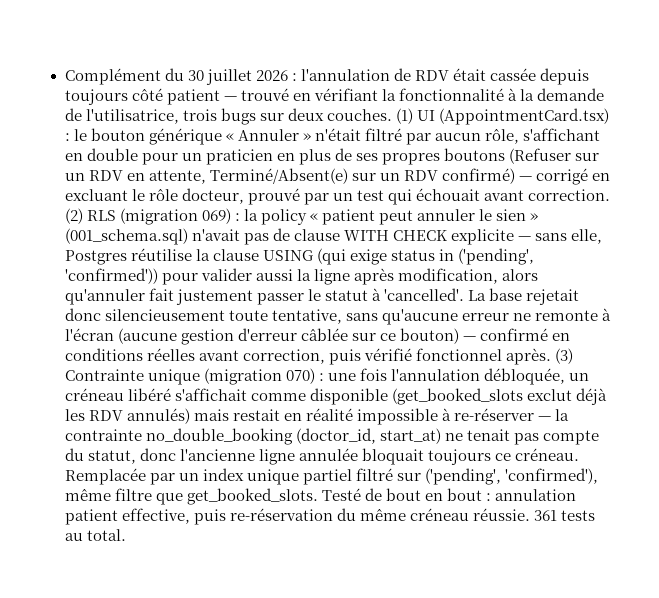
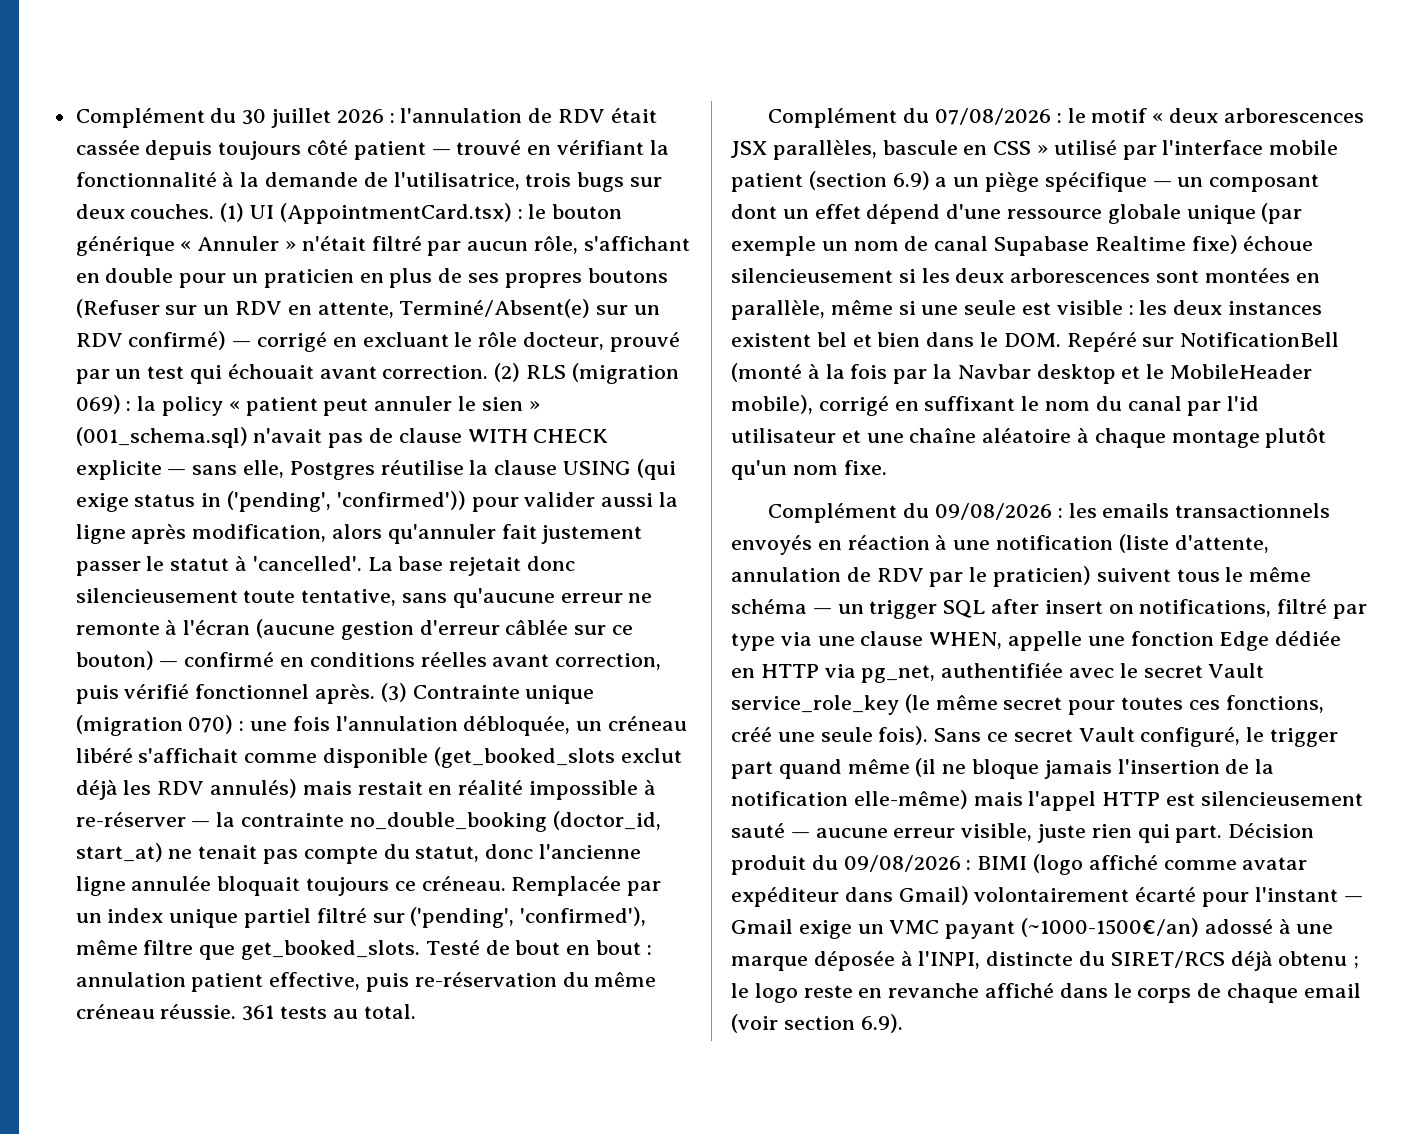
(126, 535) none -> [768,108,1364,128] [731,140,1339,160] [731,171,1320,192] [731,203,1303,224] [731,235,1314,256] [731,268,1320,283] [731,300,1323,320] [731,332,1340,352] [731,363,1313,384] [731,395,1260,416] [731,428,1327,448] [731,460,887,480] [768,503,1331,523] [731,534,1269,555] [731,566,1312,587] [731,599,1368,619] [731,631,1342,651] [731,663,1265,683] [731,694,1324,715] [731,726,1339,747] [731,758,1275,779] [731,790,1363,811] [731,823,1315,843] [731,854,1308,875] [731,886,1363,907] [731,918,1334,939] [731,951,1360,971] [731,983,1361,1003] [731,1014,903,1033] // Complément du 07/08/2026 : le motif « deux arborescences JSX parallèles, bascule en CSS » utilisé par l'interface mobile patient (section 6.9) a un piège spécifique — un composant dont un effet dépend d'une ressource globale unique (par exemple un nom de canal Supabase Realtime fixe) échoue silencieusement si les deux arborescences sont montées en parallèle, même si une seule est visible : les deux instances existent bel et bien dans le DOM. Repéré sur NotificationBell (monté à la fois par la Navbar desktop et le MobileHeader mobile), corrigé en suffixant le nom du canal par l'id utilisateur et une chaîne aléatoire à chaque montage plutôt qu'un nom fixe. // Complément du 09/08/2026 : les emails transactionnels envoyés en réaction à une notification (liste d'attente, annulation de RDV par le praticien) suivent tous le même schéma — un trigger SQL after insert on notifications, filtré par type via une clause WHEN, appelle une fonction Edge dédiée en HTTP via pg_net, authentifiée avec le secret Vault service_role_key (le même secret pour toutes ces fonctions, créé une seule fois). Sans ce secret Vault configuré, le trigger part quand même (il ne bloque jamais l'insertion de la notification elle-même) mais l'appel HTTP est silencieusement sauté — aucune erreur visible, juste rien qui part. Décision produit du 09/08/2026 : BIMI (logo affiché comme avatar expéditeur dans Gmail) volontairement écarté pour l'instant — Gmail exige un VMC payant (~1000-1500€/an) adossé à une marque déposée à l'INPI, distincte du SIRET/RCS déjà obtenu ; le logo reste en revanche affiché dans le corps de chaque email (voir section 6.9).

